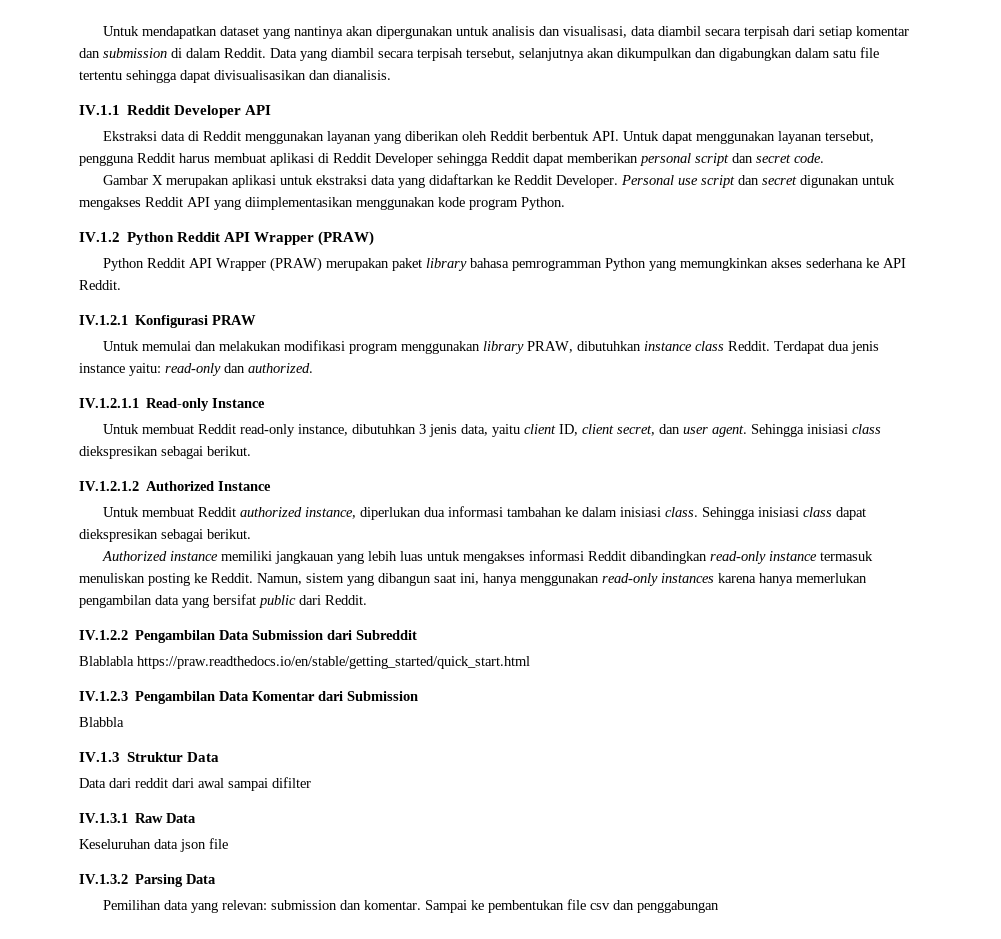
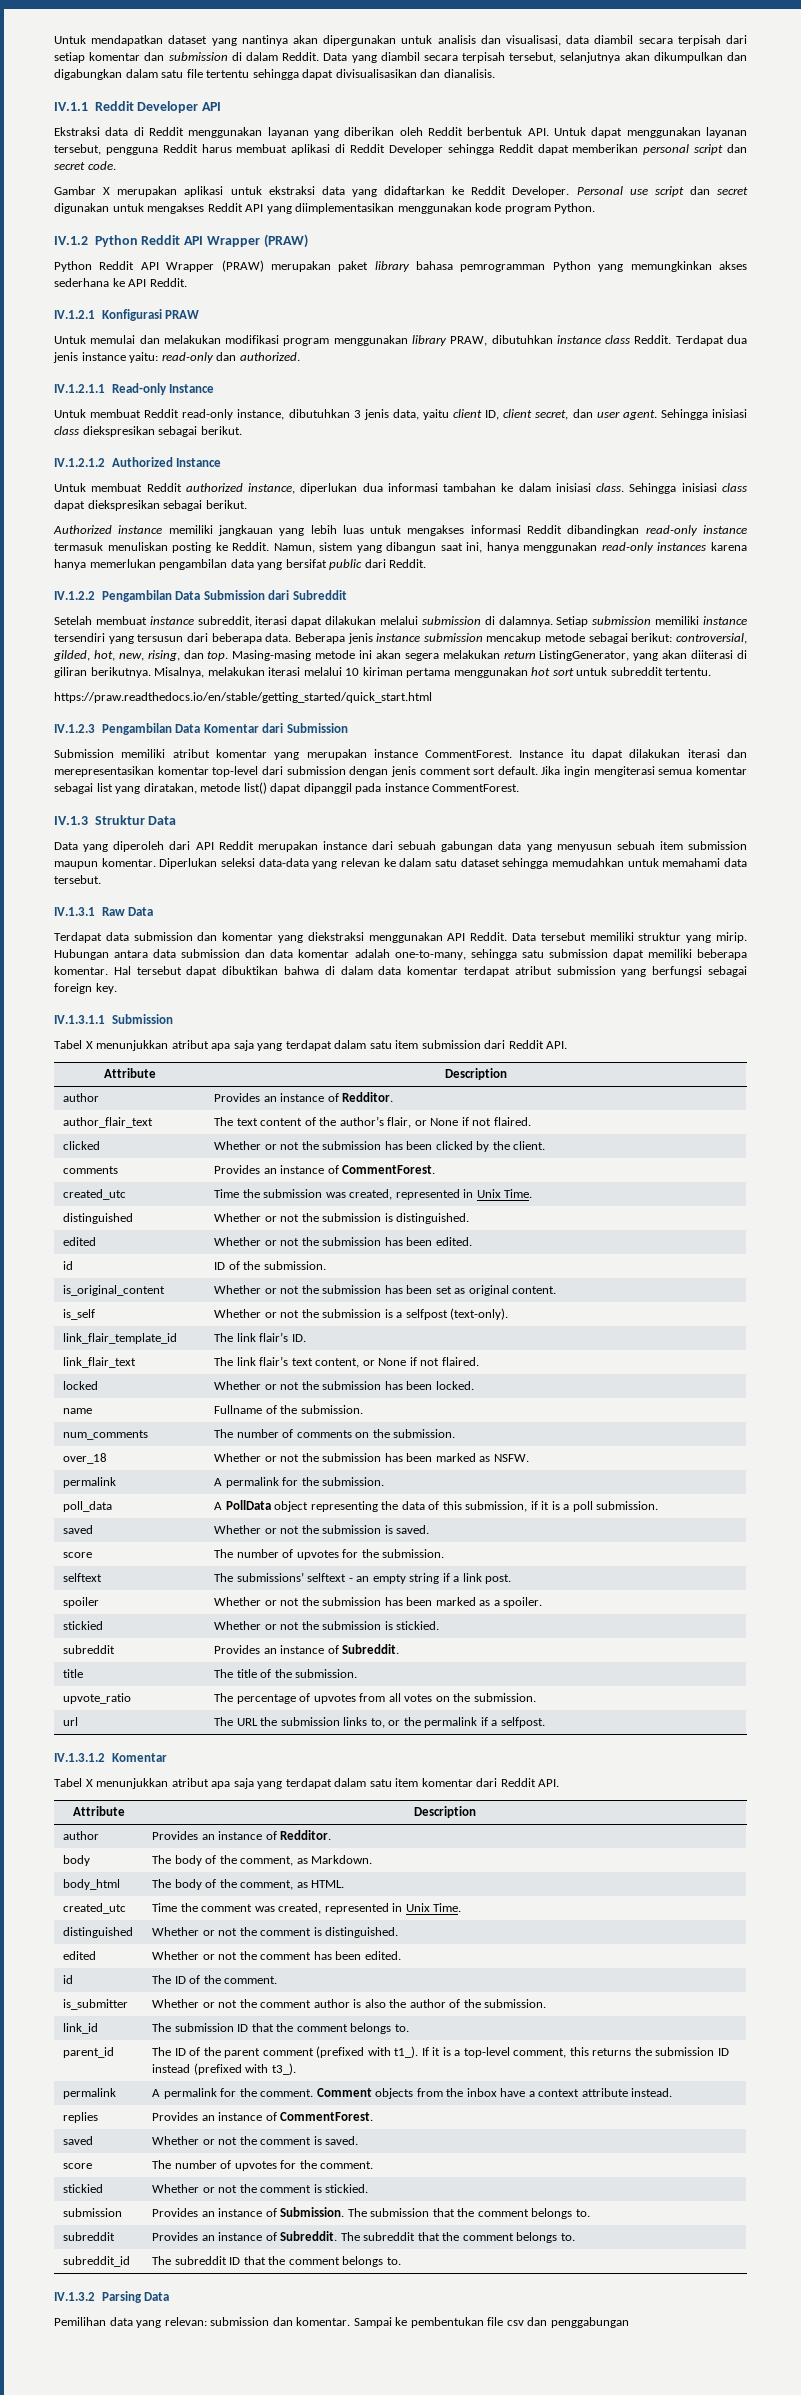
[79,656,134,666] Blablabla -> [54,616,747,627] [54,633,747,644] [53,650,747,661] [54,667,712,678] Setelah membuat instance subreddit, iterasi dapat dilakukan melalui submission di dalamnya. Setiap submission memiliki instance tersendiri yang tersusun dari beberapa data. Beberapa jenis instance submission mencakup metode sebagai berikut: controversial, gilded, hot, new, rising, dan top. Masing-masing metode ini akan segera melakukan return ListingGenerator, yang akan diiterasi di giliran berikutnya. Misalnya, melakukan iterasi melalui 10 kiriman pertama menggunakan hot sort untuk subreddit tertentu. //
[79,717,124,727] [79,752,220,762] [79,777,311,791] [79,813,197,823] [79,838,228,852] Blabbla // IV.1.3 Struktur Data // Data dari reddit dari awal sampai difilter // IV.1.3.1 Raw Data // Keseluruhan data json file -> [54,749,747,760] [54,766,747,777] [54,782,520,794] [54,815,177,825] [54,841,747,852] [54,858,747,869] [54,875,101,884] [54,907,154,916] [54,932,747,943] [54,949,747,960] [54,966,747,977] [54,983,117,994] [54,1014,173,1024] [54,1040,568,1051] [104,1068,156,1078] [445,1068,507,1080] [63,1093,100,1102] [214,1092,394,1102] [63,1117,154,1128] [214,1116,531,1128] [63,1141,101,1150] [214,1141,546,1152] [63,1166,119,1174] [214,1165,436,1174] [63,1189,127,1200] [214,1189,533,1200] [63,1213,134,1224] [214,1213,470,1224] [63,1237,97,1246] [214,1237,472,1246] [63,1261,74,1270] [214,1261,326,1270] [63,1285,166,1296] [214,1285,557,1296] [63,1309,96,1320] [214,1308,509,1320] [63,1333,178,1344] [214,1332,306,1342] [63,1357,137,1368] [214,1356,479,1368] [63,1381,99,1390] [214,1381,474,1390] [63,1408,93,1414] [214,1405,363,1414] [63,1430,149,1440] [214,1429,456,1438] [63,1453,108,1464] [214,1453,529,1462] [63,1477,117,1488] [214,1477,385,1488] [63,1501,113,1512] [214,1500,659,1512] [63,1525,94,1534] [214,1525,430,1534] [63,1552,93,1558] [214,1549,445,1560] [63,1573,103,1582] [214,1572,512,1584] [63,1597,100,1608] [214,1597,543,1608] [63,1621,104,1630] [214,1621,440,1630] [63,1645,116,1654] [214,1644,400,1654] [63,1669,84,1678] [214,1669,358,1678] [63,1693,132,1704] [214,1693,536,1704] [63,1717,79,1726] [214,1717,545,1728] [54,1753,167,1762] [54,1778,560,1789] [73,1806,125,1816] [414,1806,476,1818] [63,1831,100,1840] [152,1830,332,1840] [63,1855,91,1866] [152,1855,373,1866] [63,1879,121,1890] [152,1879,345,1890] [63,1903,127,1914] [152,1903,462,1914] [63,1927,134,1938] [152,1927,399,1938] [63,1951,97,1960] [152,1951,401,1960] [63,1975,74,1984] [152,1975,278,1984] [63,1999,129,2010] [152,1999,547,2008] [63,2023,99,2034] [152,2023,409,2034] [63,2047,115,2058] [152,2046,729,2058] [152,2063,296,2075] [63,2088,117,2099] [152,2088,673,2099] [63,2112,99,2123] [152,2112,374,2121] [63,2136,94,2145] [152,2136,359,2145] [63,2163,93,2169] [152,2160,374,2171] [63,2184,104,2193] [152,2184,369,2193] [63,2208,123,2217] [152,2207,590,2219] [63,2232,116,2241] [152,2231,575,2243] [63,2256,131,2267] [152,2256,401,2267] Submission memiliki atribut komentar yang merupakan instance CommentForest. Instance itu dapat dilakukan iterasi dan merepresentasikan komentar top-level dari submission dengan jenis comment sort default. Jika ingin mengiterasi semua komentar sebagai list yang diratakan, metode list() dapat dipanggil pada instance CommentForest. // IV.1.3 Struktur Data // Data yang diperoleh dari API Reddit merupakan instance dari sebuah gabungan data yang menyusun sebuah item submission maupun komentar. Diperlukan seleksi data-data yang relevan ke dalam satu dataset sehingga memudahkan untuk memahami data tersebut. // IV.1.3.1 Raw Data // Terdapat data submission dan komentar yang diekstraksi menggunakan API Reddit. Data tersebut memiliki struktur yang mirip. Hubungan antara data submission dan data komentar adalah one-to-many, sehingga satu submission dapat memiliki beberapa komentar. Hal tersebut dapat dibuktikan bahwa di dalam data komentar terdapat atribut submission yang berfungsi sebagai foreign key. // IV.1.3.1.1 Submission // Tabel X menunjukkan atribut apa saja yang terdapat dalam satu item submission dari Reddit API. // Attribute | Description // author | Provides an instance of Redditor. // author_flair_text | The text content of the author’s flair, or None if not flaired. // clicked | Whether or not the submission has been clicked by the client. // comments | Provides an instance of CommentForest. // created_utc | Time the submission was created, represented in Unix Time. // distinguished | Whether or not the submission is distinguished. // edited | Whether or not the submission has been edited. // id | ID of the submission. // is_original_content | Whether or not the submission has been set as original content. // is_self | Whether or not the submission is a selfpost (text-only). // link_flair_template_id | The link flair’s ID. // link_flair_text | The link flair’s text content, or None if not flaired. // locked | Whether or not the submission has been locked. // name | Fullname of the submission. // num_comments | The number of comments on the submission. // over_18 | Whether or not the submission has been marked as NSFW. // permalink | A permalink for the submission. // poll_data | A PollData object representing the data of this submission, if it is a poll submission. // saved | Whether or not the submission is saved. // score | The number of upvotes for the submission. // selftext | The submissions’ selftext - an empty string if a link post. // spoiler | Whether or not the submission has been marked as a spoiler. // stickied | Whether or not the submission is stickied. // subreddit | Provides an instance of Subreddit. // title | The title of the submission. // upvote_ratio | The percentage of upvotes from all votes on the submission. // url | The URL the submission links to, or the permalink if a selfpost. // IV.1.3.1.2 Komentar // Tabel X menunjukkan atribut apa saja yang terdapat dalam satu item komentar dari Reddit API. // Attribute | Description // author | Provides an instance of Redditor. // body | The body of the comment, as Markdown. // body_html | The body of the comment, as HTML. // created_utc | Time the comment was created, represented in Unix Time. // distinguished | Whether or not the comment is distinguished. // edited | Whether or not the comment has been edited. // id | The ID of the comment. // is_submitter | Whether or not the comment author is also the author of the submission. // link_id | The submission ID that the comment belongs to. // parent_id | The ID of the parent comment (prefixed with t1_). If it is a top-level comment, this returns the submission ID instead (prefixed with t3_). // permalink | A permalink for the comment. Comment objects from the inbox have a context attribute instead. // replies | Provides an instance of CommentForest. // saved | Whether or not the comment is saved. // score | The number of upvotes for the comment. // stickied | Whether or not the comment is stickied. // submission | Provides an instance of Submission. The submission that the comment belongs to. // subreddit | Provides an instance of Subreddit. The subreddit that the comment belongs to. // subreddit_id | The subreddit ID that the comment belongs to.

